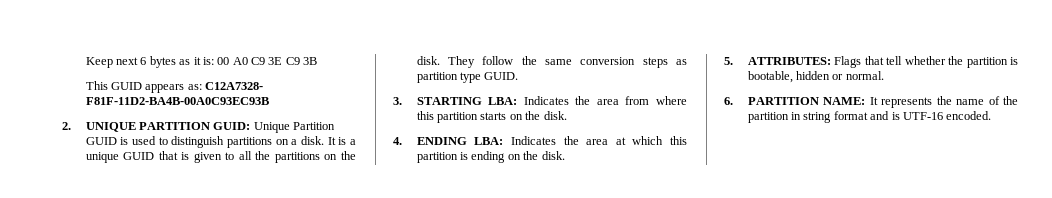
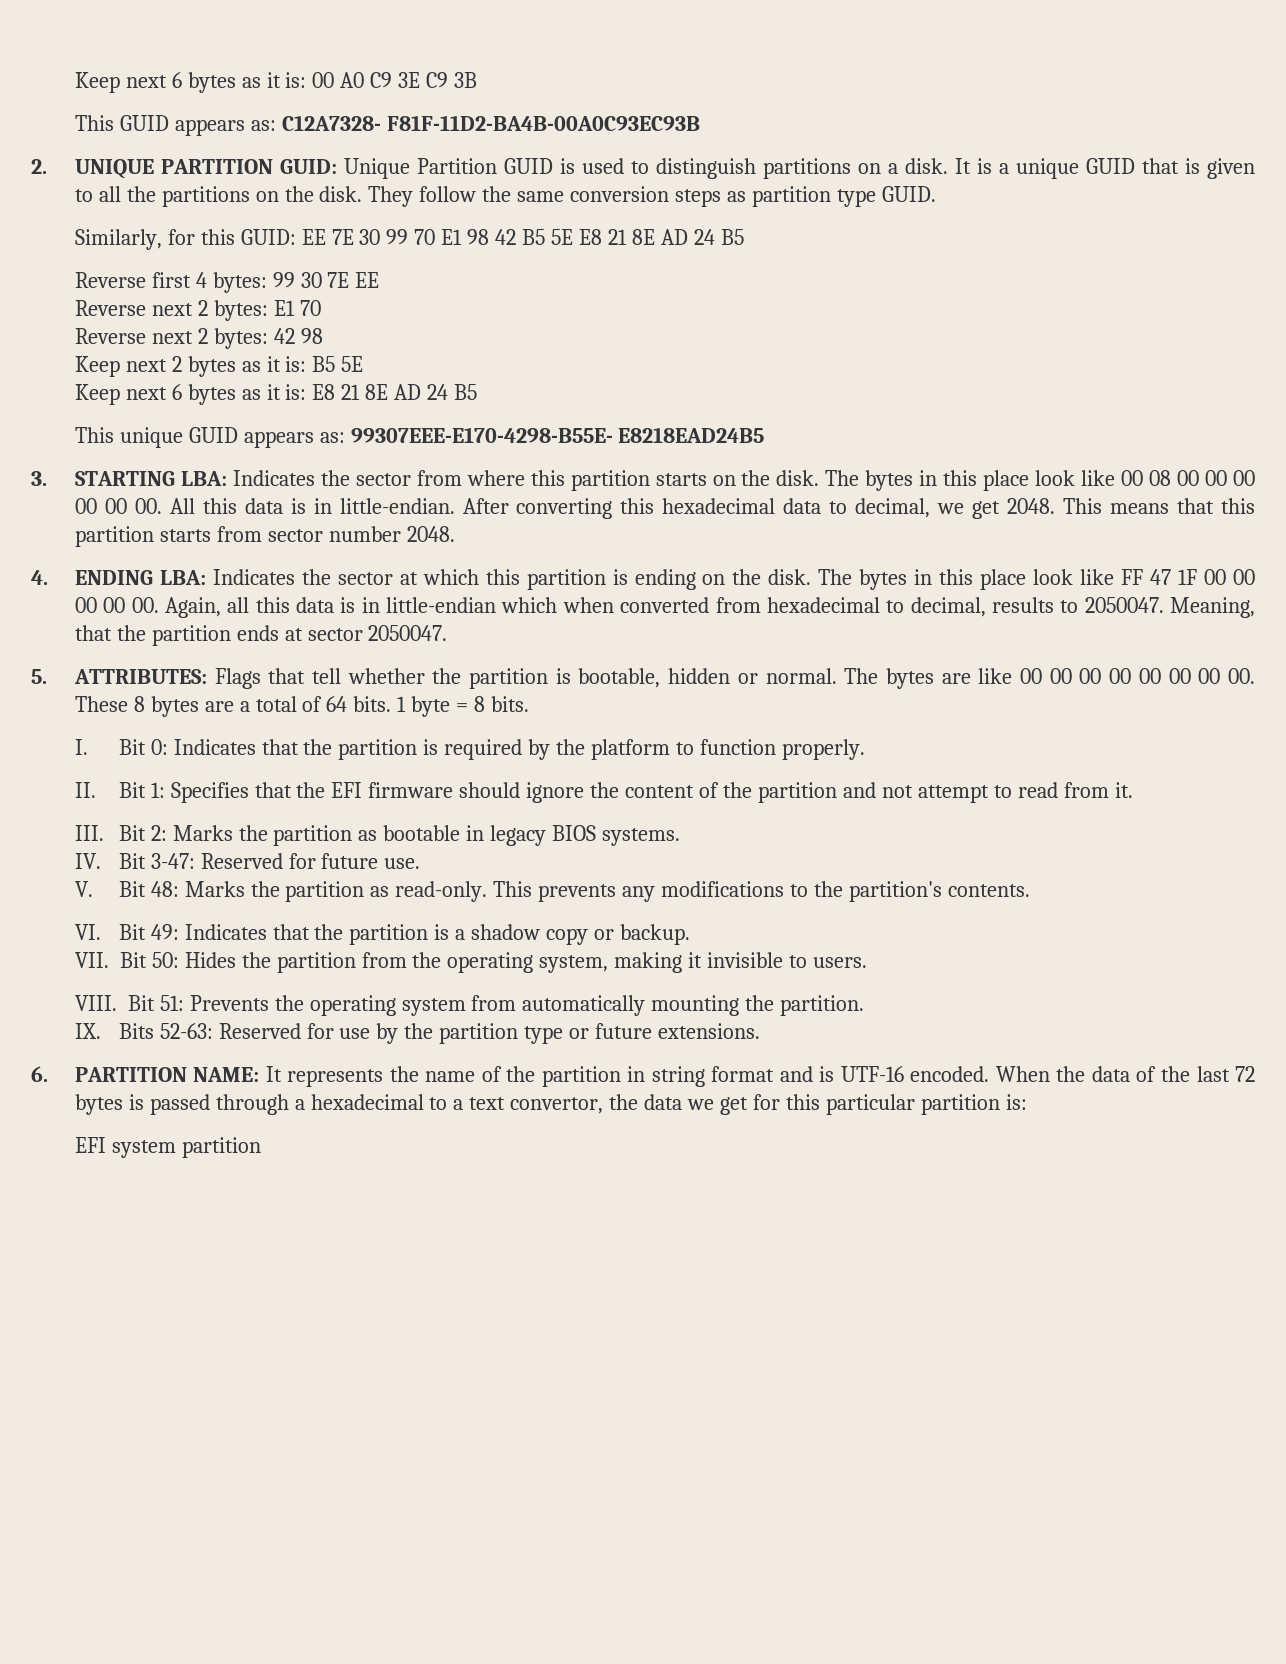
(519, 76) none -> [74,229,744,250] [74,272,380,293] [74,300,321,321] [74,328,323,349] [74,356,364,377] [74,384,478,405] [74,427,765,448] // Similarly, for this GUID: EE 7E 30 99 70 E1 98 42 B5 5E E8 21 8E AD 24 B5 // Reverse first 4 bytes: 99 30 7E EE // Reverse next 2 bytes: E1 70 // Reverse next 2 bytes: 42 98 // Keep next 2 bytes as it is: B5 5E // Keep next 6 bytes as it is: E8 21 8E AD 24 B5 // This unique GUID appears as: 99307EEE-E170-4298-B55E- E8218EAD24B5
[596,99,619,105] area -> [355,473,411,486] sector
(567, 115) none -> [825,470,1255,491] [74,498,1255,519] [74,526,455,547] The bytes in this place look like 00 08 00 00 00 00 00 00. All this data is in little-endian. After converting this hexadecimal data to decimal, we get 2048. This means that this partition starts from sector number 2048.
[586,139,609,145] area -> [337,572,393,585] sector
(565, 155) none -> [818,569,1256,590] [74,597,1255,618] [74,625,448,646] The bytes in this place look like FF 47 1F 00 00 00 00 00. Again, all this data is in little-endian which when converted from hexadecimal to decimal, results to 2050047. Meaning, that the partition ends at sector 2050047.
(884, 75) none -> [844,668,1255,689] [74,696,530,717] [74,739,865,760] [74,782,1133,803] [74,825,681,846] [74,853,421,869] [74,881,1030,902] [74,924,691,945] [74,952,868,973] [74,995,865,1016] [74,1023,761,1044] The bytes are like 00 00 00 00 00 00 00 00. These 8 bytes are a total of 64 bits. 1 byte = 8 bits. // I. Bit 0: Indicates that the partition is required by the platform to function properly. // II. Bit 1: Specifies that the EFI firmware should ignore the content of the partition and not attempt to read from it. // III. Bit 2: Marks the partition as bootable in legacy BIOS systems. // IV. Bit 3-47: Reserved for future use. // V. Bit 48: Marks the partition as read-only. This prevents any modifications to the partition's contents. // VI. Bit 49: Indicates that the partition is a shadow copy or backup. // VII. Bit 50: Hides the partition from the operating system, making it invisible to users. // VIII. Bit 51: Prevents the operating system from automatically mounting the partition. // IX. Bits 52-63: Reserved for use by the partition type or future extensions.
(992, 115) none -> [995,1066,1256,1082] [74,1094,1027,1115] [74,1137,261,1158] When the data of the last 72 bytes is passed through a hexadecimal to a text convertor, the data we get for this particular partition is: // EFI system partition

